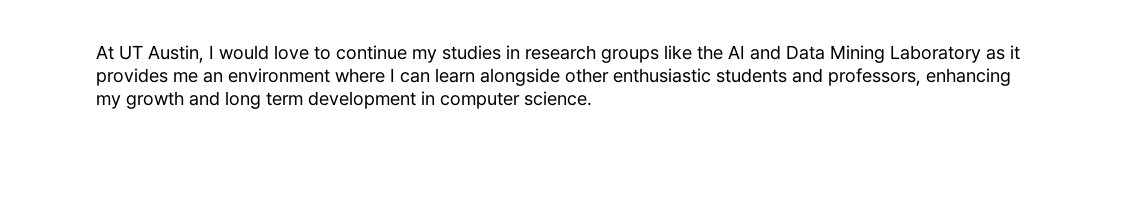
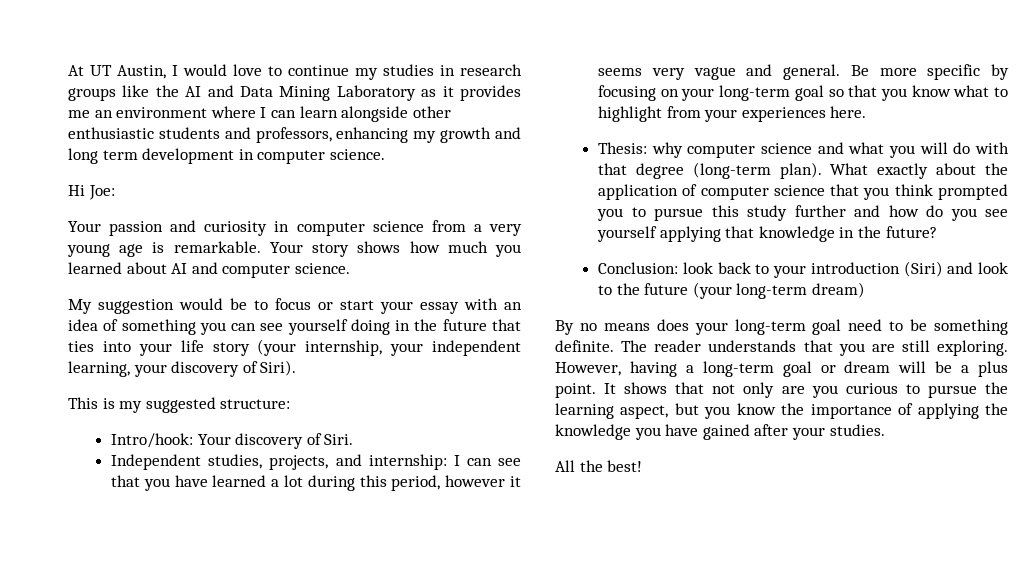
(592, 98) none -> [68,185,115,200] [68,220,522,236] [67,241,521,257] [68,262,350,278] [68,298,522,314] [68,319,521,335] [68,339,521,356] [68,360,297,377] [68,397,291,413] [111,433,354,449] [111,454,521,470] [111,475,522,491] [598,64,1009,80] [598,85,1008,101] [598,106,867,122] [598,142,1010,158] [598,162,1009,179] [598,184,1009,200] [597,205,1009,221] [597,226,937,242] [598,261,1008,278] [598,282,866,299] [555,319,1008,335] [555,340,1008,356] [555,361,1008,377] [555,382,1008,398] [555,403,1009,419] [555,424,885,440] [555,460,643,472] // Hi Joe: // Your passion and curiosity in computer science from a very young age is remarkable. Your story shows how much you learned about AI and computer science. // My suggestion would be to focus or start your essay with an idea of something you can see yourself doing in the future that ties into your life story (your internship, your independent learning, your discovery of Siri). // This is my suggested structure: // Intro/hook: Your discovery of Siri. // Independent studies, projects, and internship: I can see that you have learned a lot during this period, however it seems very vague and general. Be more specific by focusing on your long-term goal so that you know what to highlight from your experiences here. // Thesis: why computer science and what you will do with that degree (long-term plan). What exactly about the application of computer science that you think prompted you to pursue this study further and how do you see yourself applying that knowledge in the future? // Conclusion: look back to your introduction (Siri) and look to the future (your long-term dream) // By no means does your long-term goal need to be something definite. The reader understands that you are still exploring. However, having a long-term goal or dream will be a plus point. It shows that not only are you curious to pursue the learning aspect, but you know the importance of applying the knowledge you have gained after your studies. // All the best!

